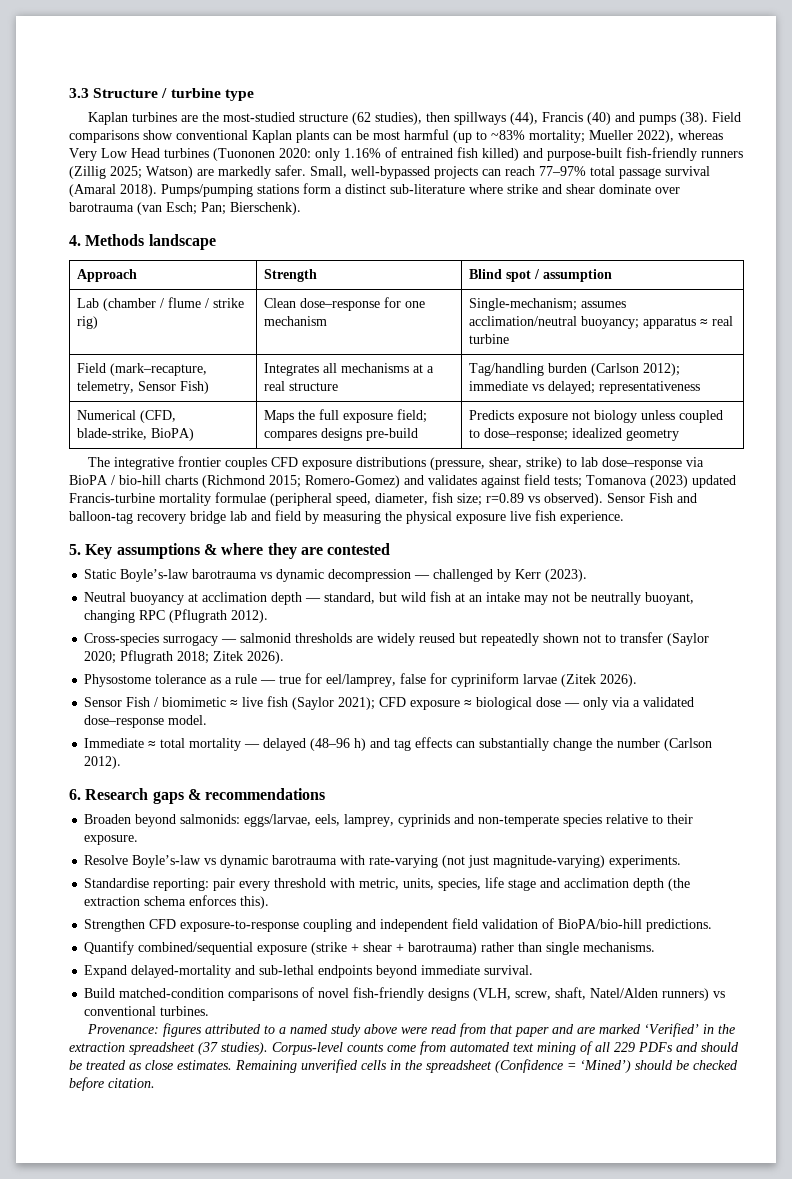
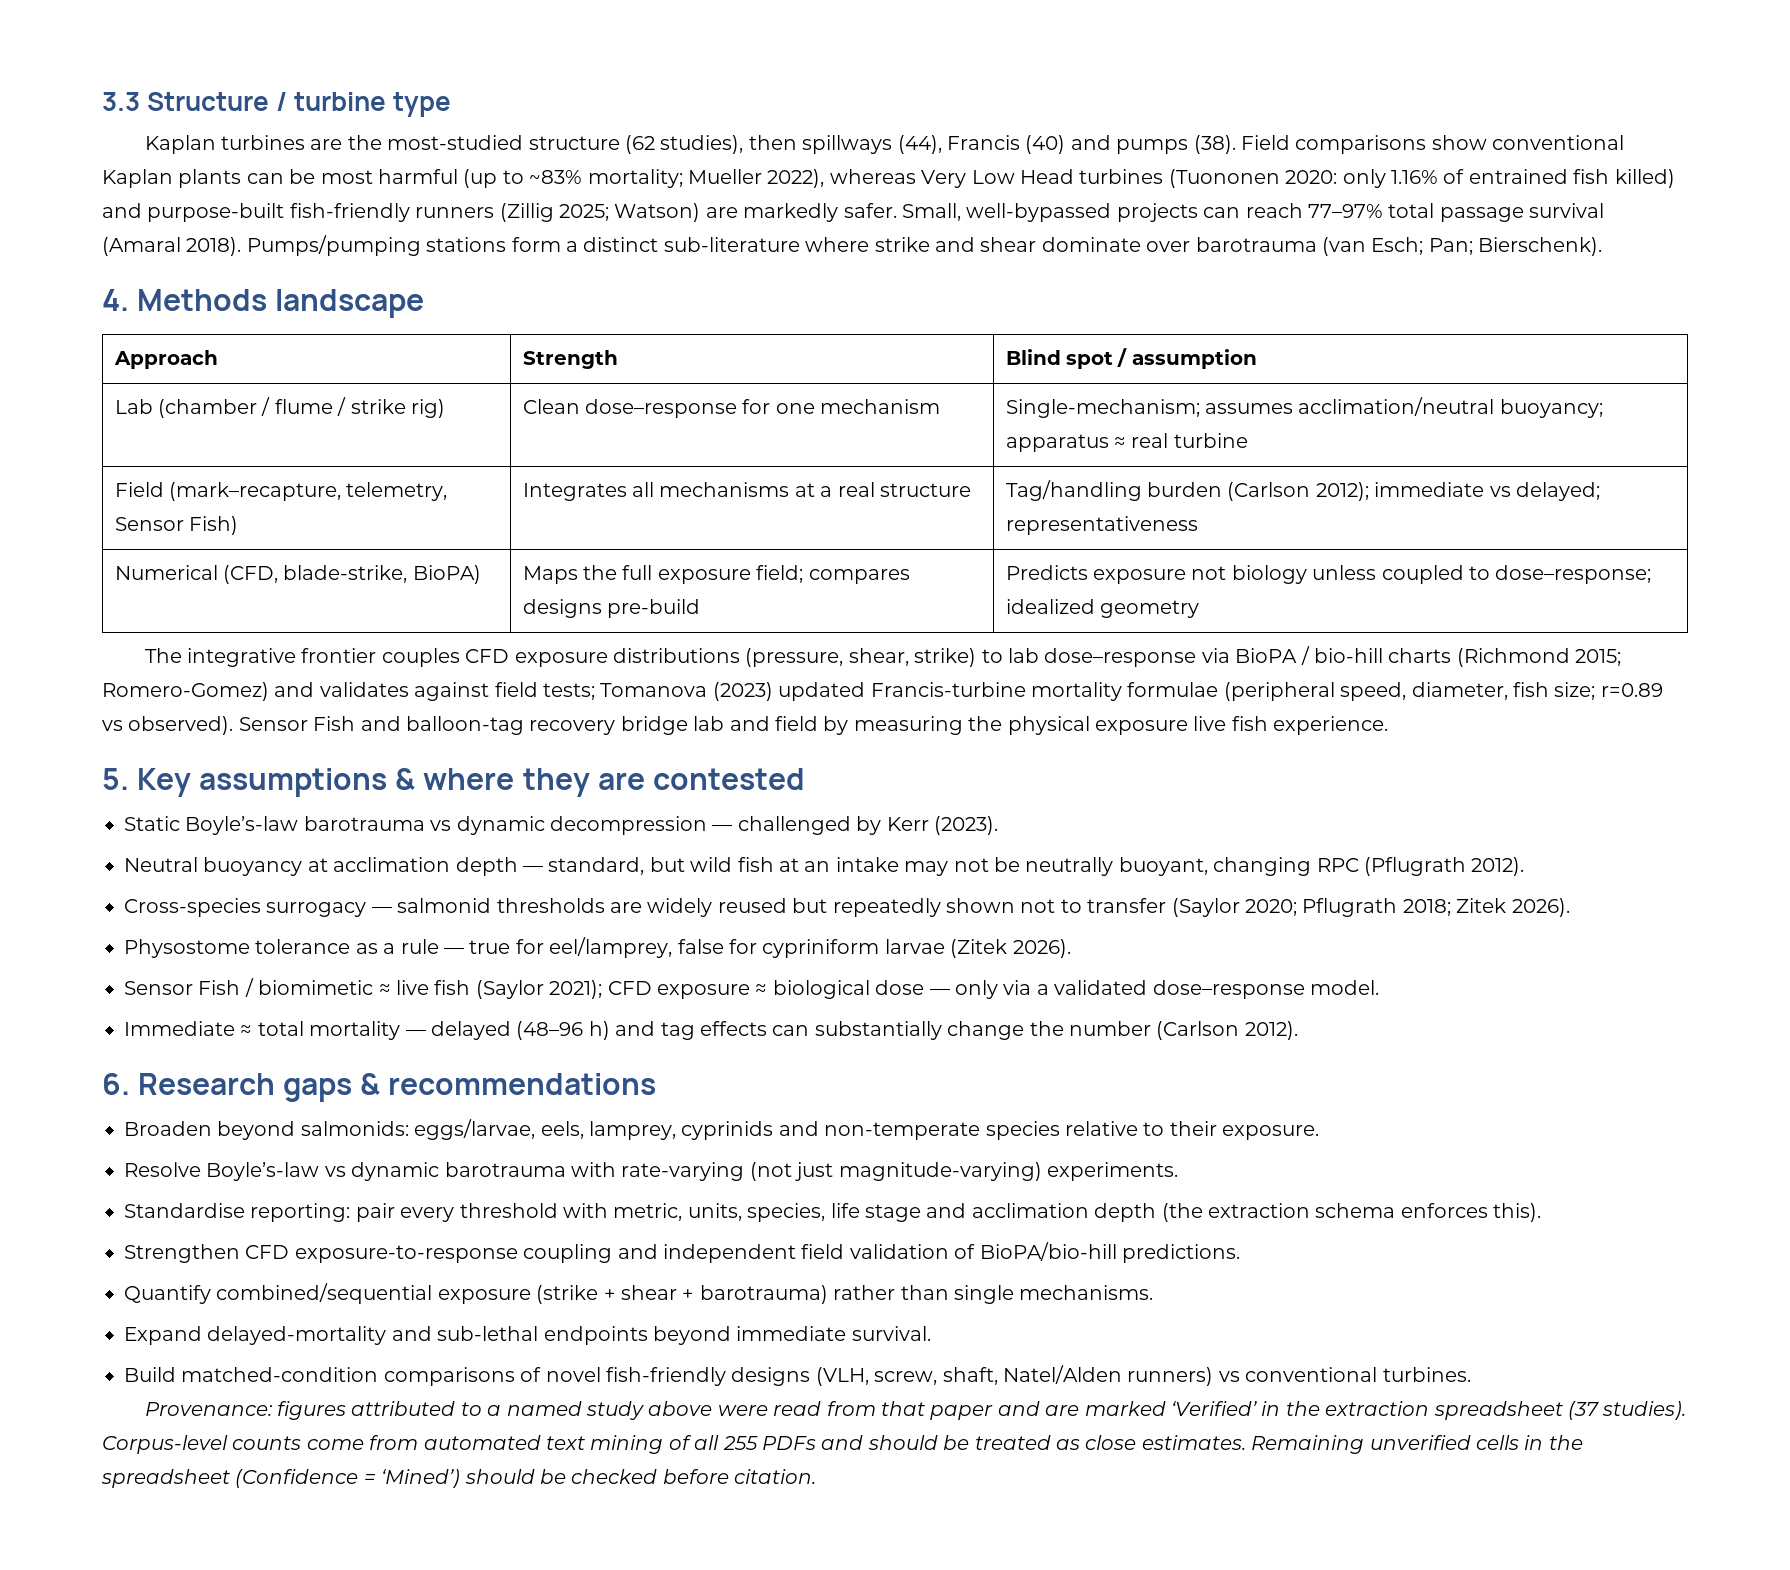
[614,1042,635,1052] 229 -> [722,1436,758,1450] 255

